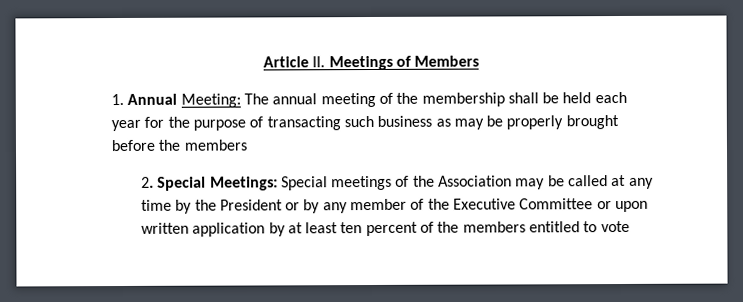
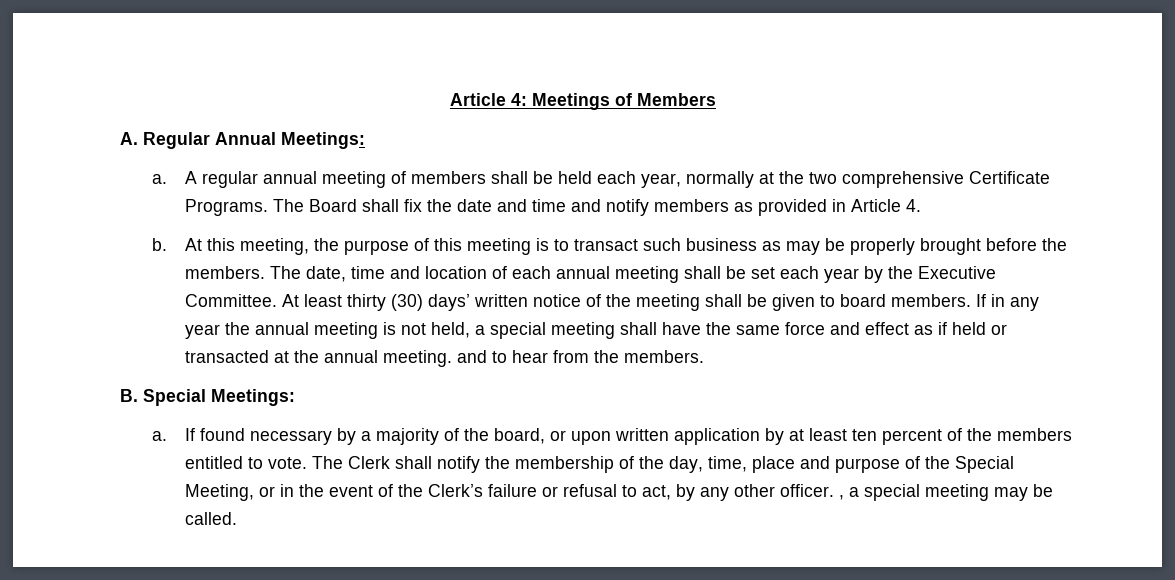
[262,56,326,68] Article II. -> [450,93,527,106] Article 4:
[110,93,269,108] 1. Annual Meeting: The -> [120,132,366,149] [152,171,258,188] A. Regular Annual Meetings: // a. A regular
[396,92,505,107] the membership -> [410,171,486,184] members
[110,116,341,132] year for the purpose of transacting -> [640,171,1050,188] [184,199,921,216] [152,238,638,255] year, normally at the two comprehensive Certificate Programs. The Board shall fix the date and time and notify members as provided in Article 4. // b. At this meeting, the purpose of this meeting is to transact
[183,139,247,151] [140,174,654,191] [140,198,594,214] members // 2. Special Meetings: Special meetings of the Association may be called at any time by the President or by any member of the Executive Committee -> [184,266,996,283] [184,294,1039,311] [184,322,1007,339] [184,350,704,367] [120,389,296,406] [152,428,545,445] members. The date, time and location of each annual meeting shall be set each year by the Executive Committee. At least thirty (30) days’ written notice of the meeting shall be given to board members. If in any year the annual meeting is not held, a special meeting shall have the same force and effect as if held or transacted at the annual meeting. and to hear from the members. // B. Special Meetings: // a. If found necessary by a majority of the board,
[600,220,630,233] vote -> [267,456,1014,473] [184,484,1053,501] [184,512,237,525] vote. The Clerk shall notify the membership of the day, time, place and purpose of the Special Meeting, or in the event of the Clerk’s failure or refusal to act, by any other officer. , a special meeting may be called.

